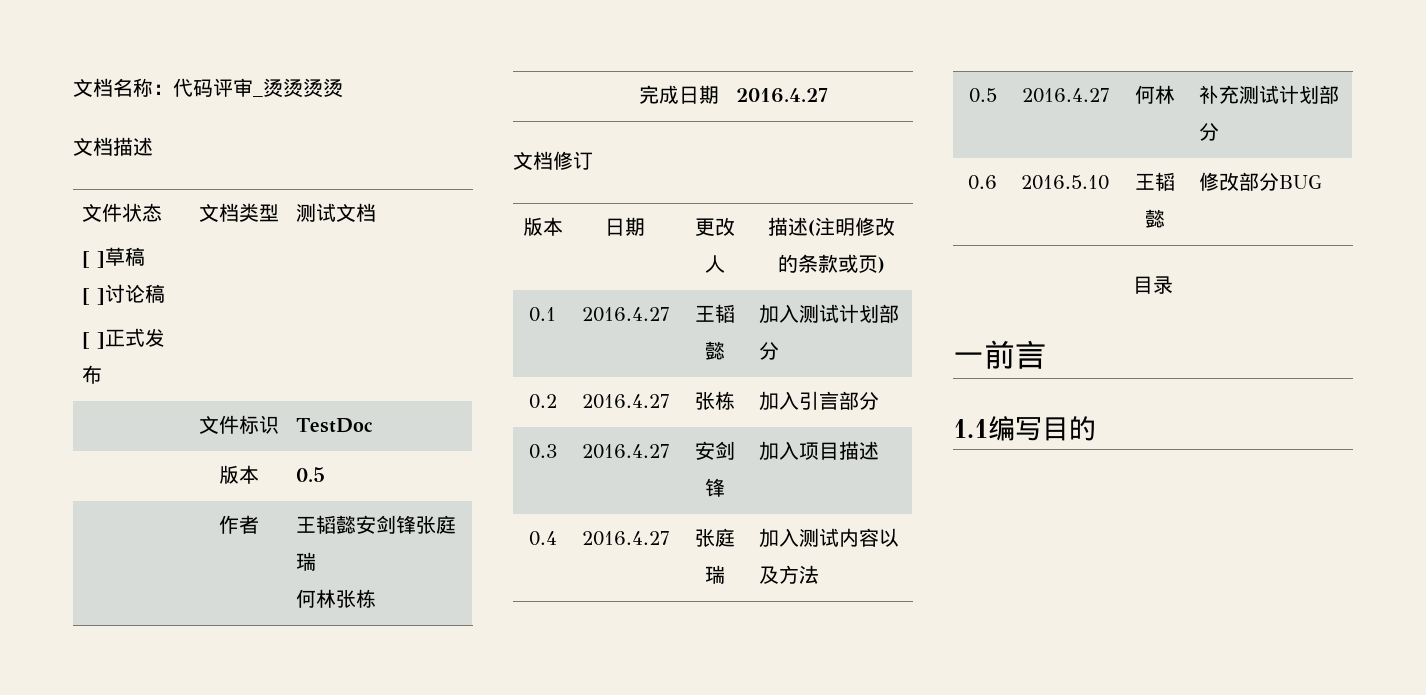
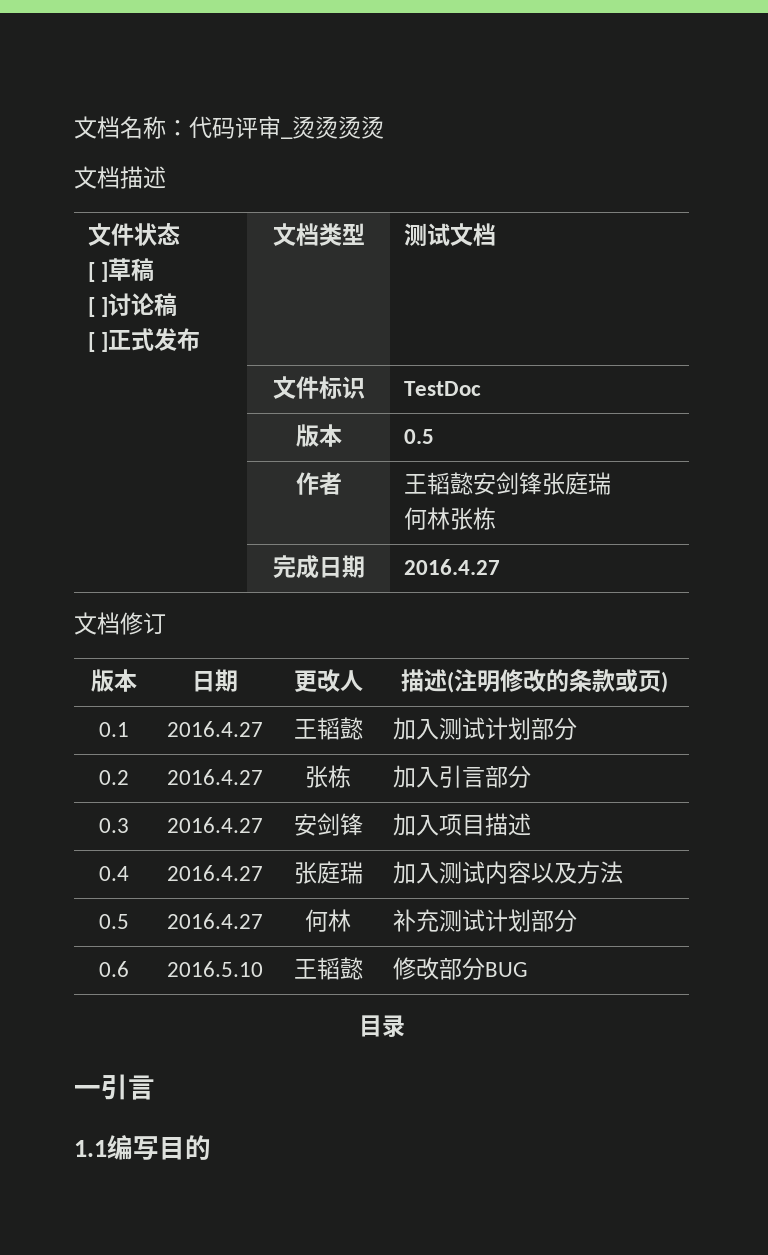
[984,340,1015,369] 前 -> [101,1074,128,1100] 引

